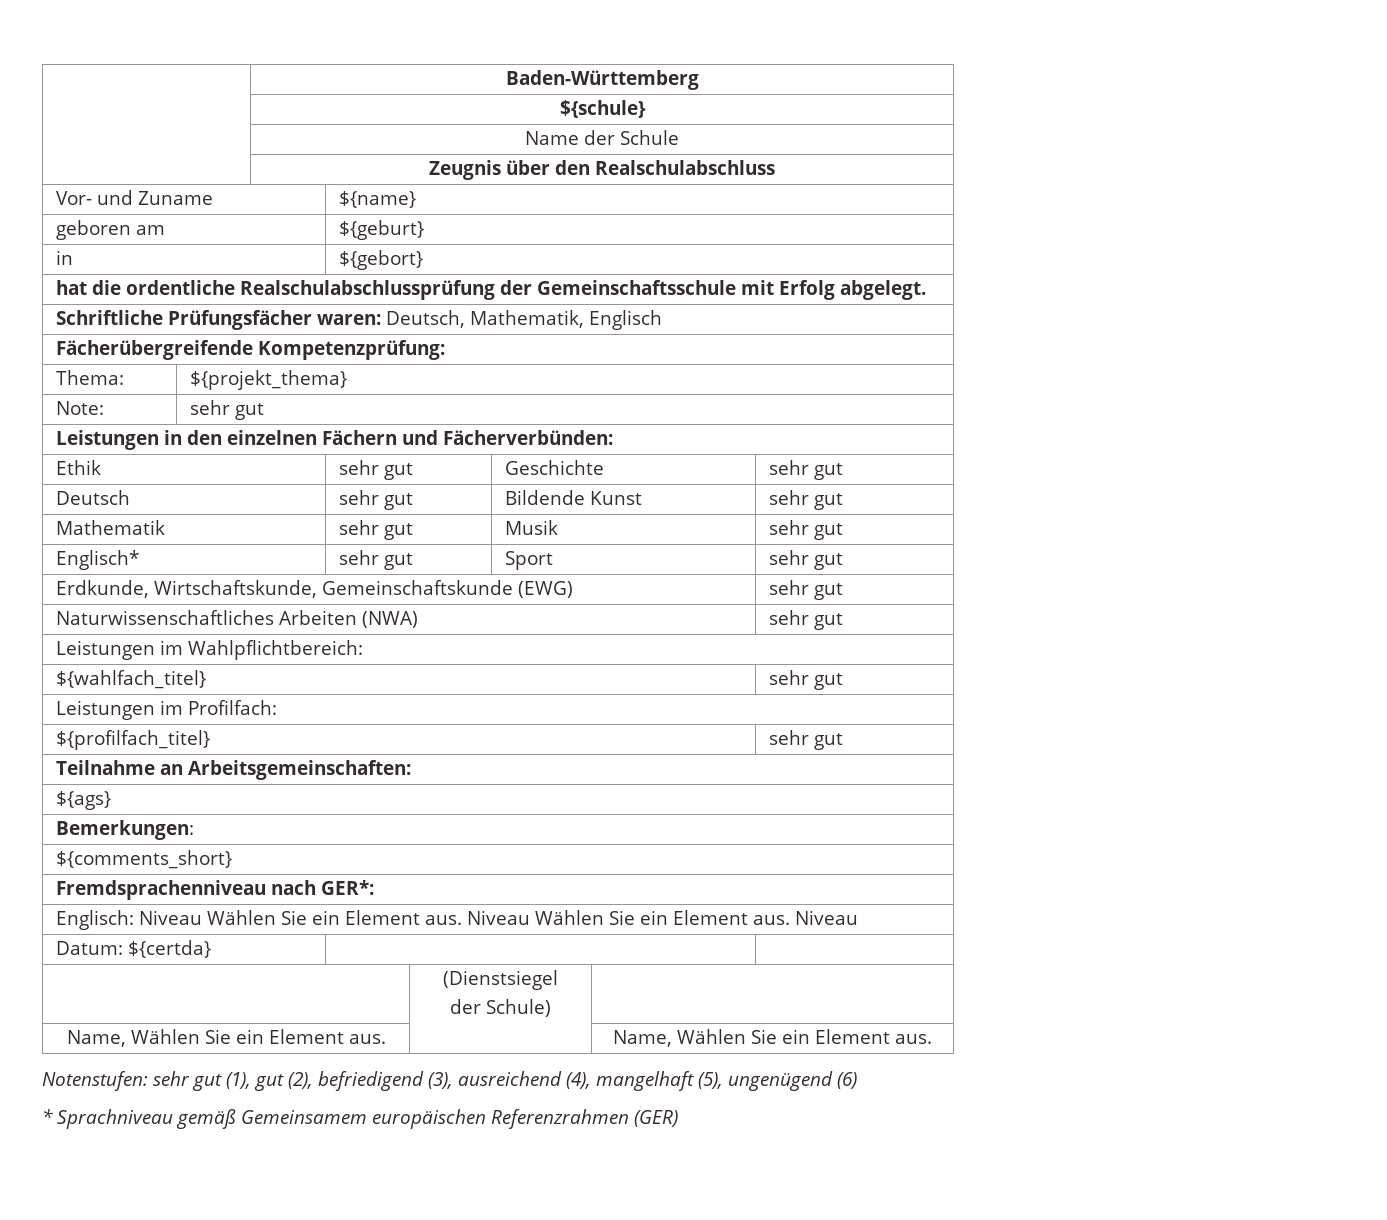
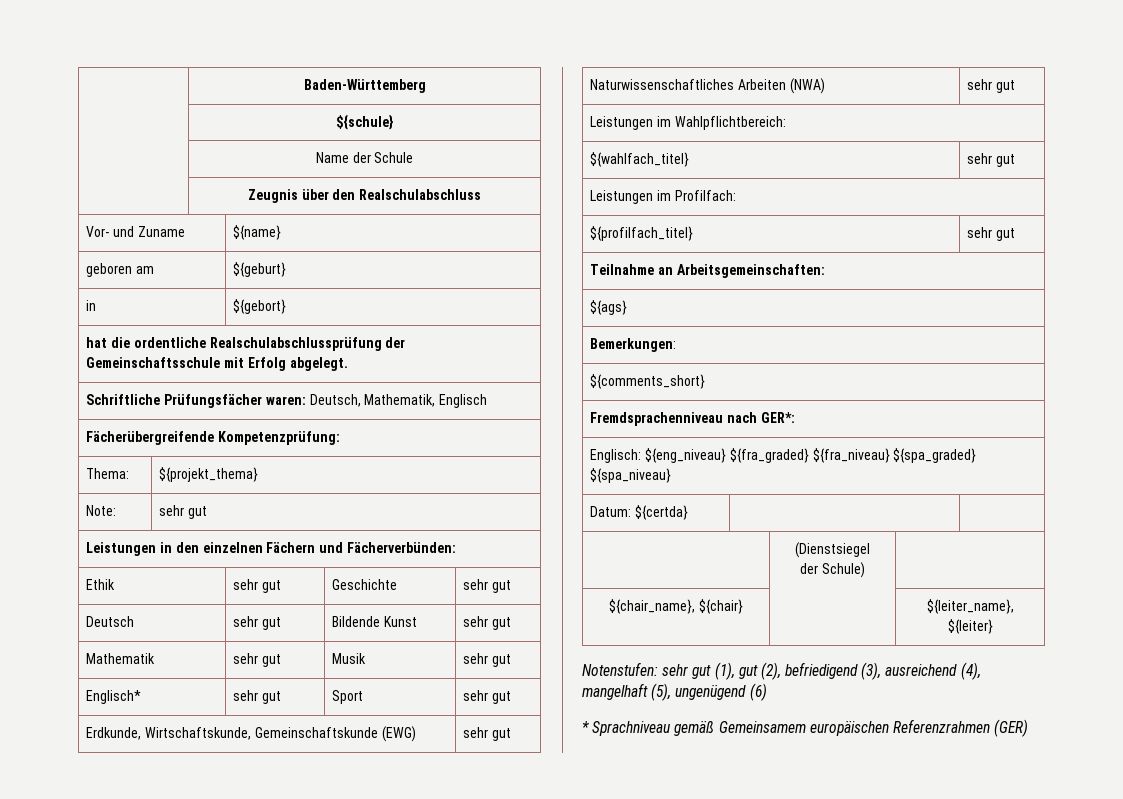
[139,910,859,925] Niveau Wählen Sie ein Element aus. Niveau Wählen Sie ein Element aus. Niveau -> [645,448,977,463] [590,468,672,483] ${eng_niveau} ${fra_graded} ${fra_niveau} ${spa_graded} ${spa_niveau}
[66,1029,386,1047] [613,1029,932,1047] Name, Wählen Sie ein Element aus. | | Name, Wählen Sie ein Element aus. -> [609,599,743,614] [926,599,1014,614] [947,619,993,634] ${chair_name}, ${chair} | | ${leiter_name}, ${leiter}

